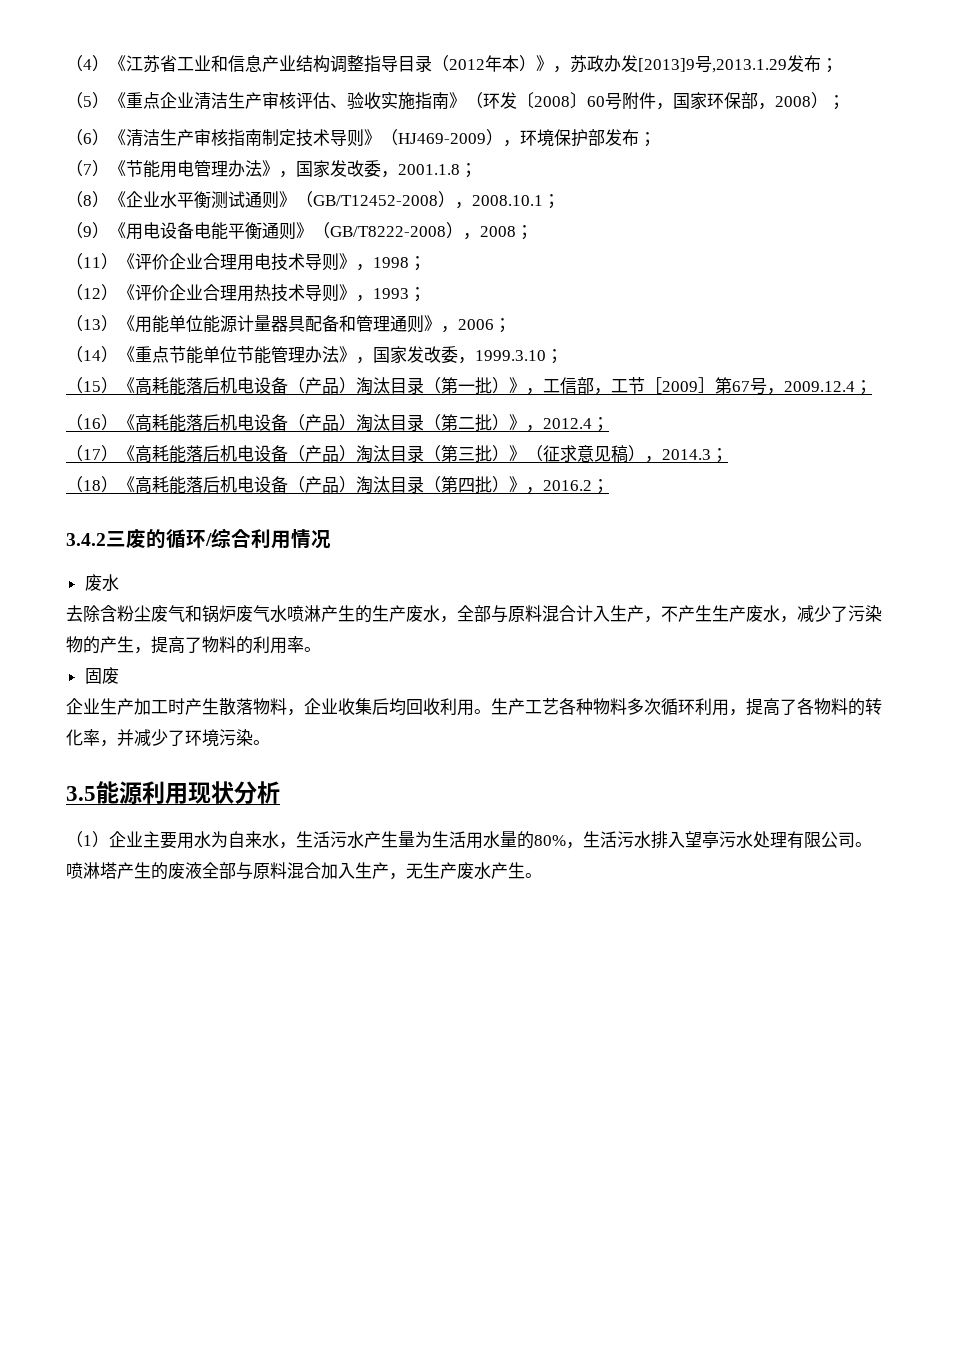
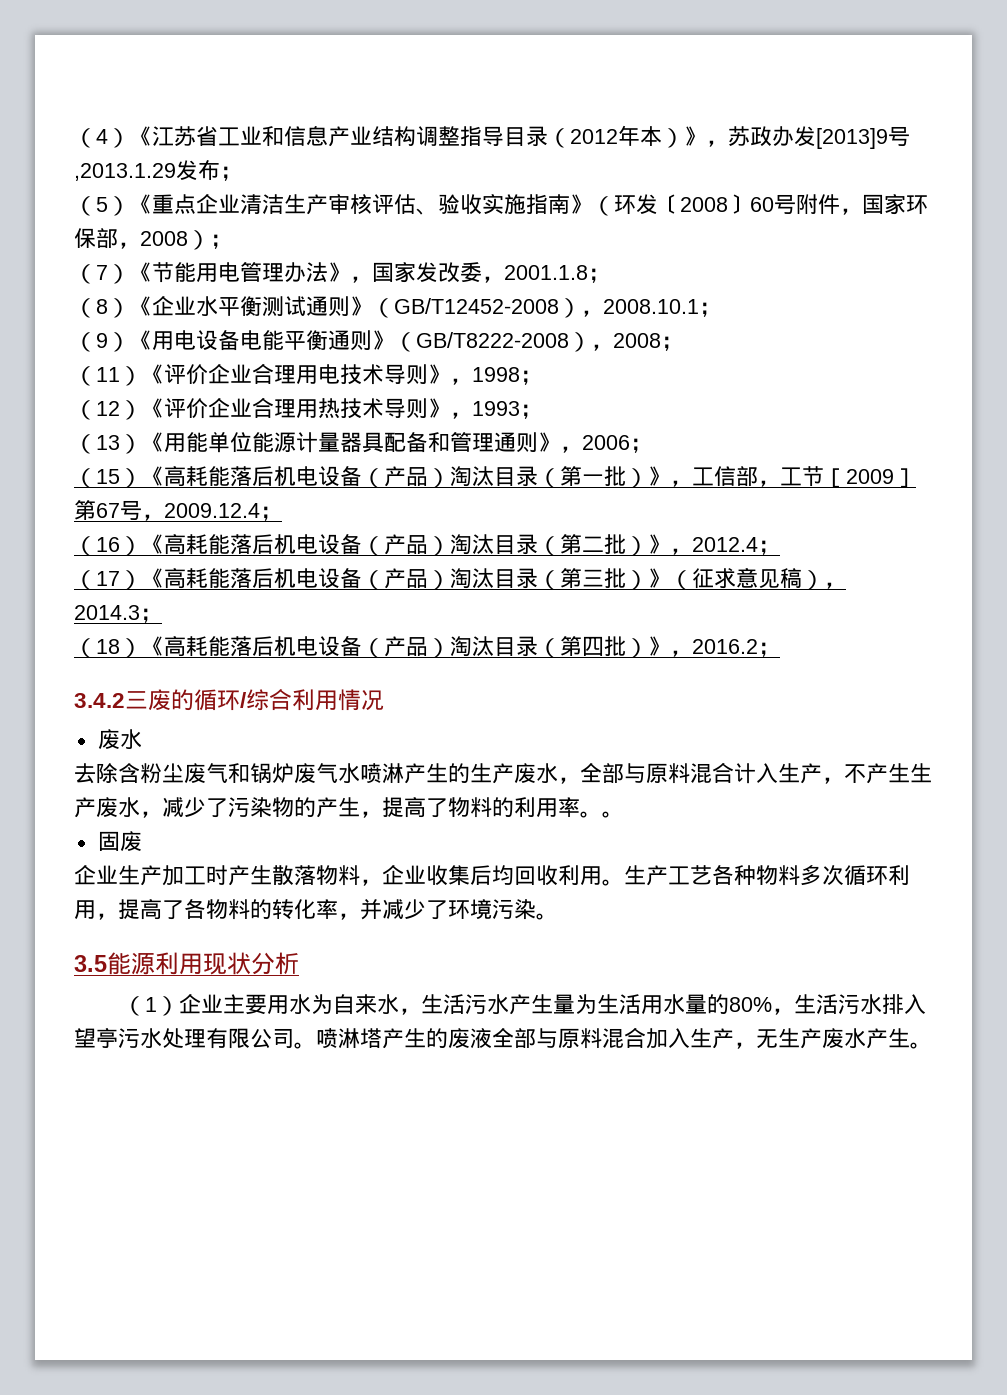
[66,129,656,147] // （6）《清洁生产审核指南制定技术导则》（HJ469-2009），环境保护部发布； -> (232, 241) none
[66,346,563,364] // （14）《重点节能单位节能管理办法》，国家发改委，1999.3.10； -> (652, 445) none
(321, 649) none -> [602,811,624,818] 。

